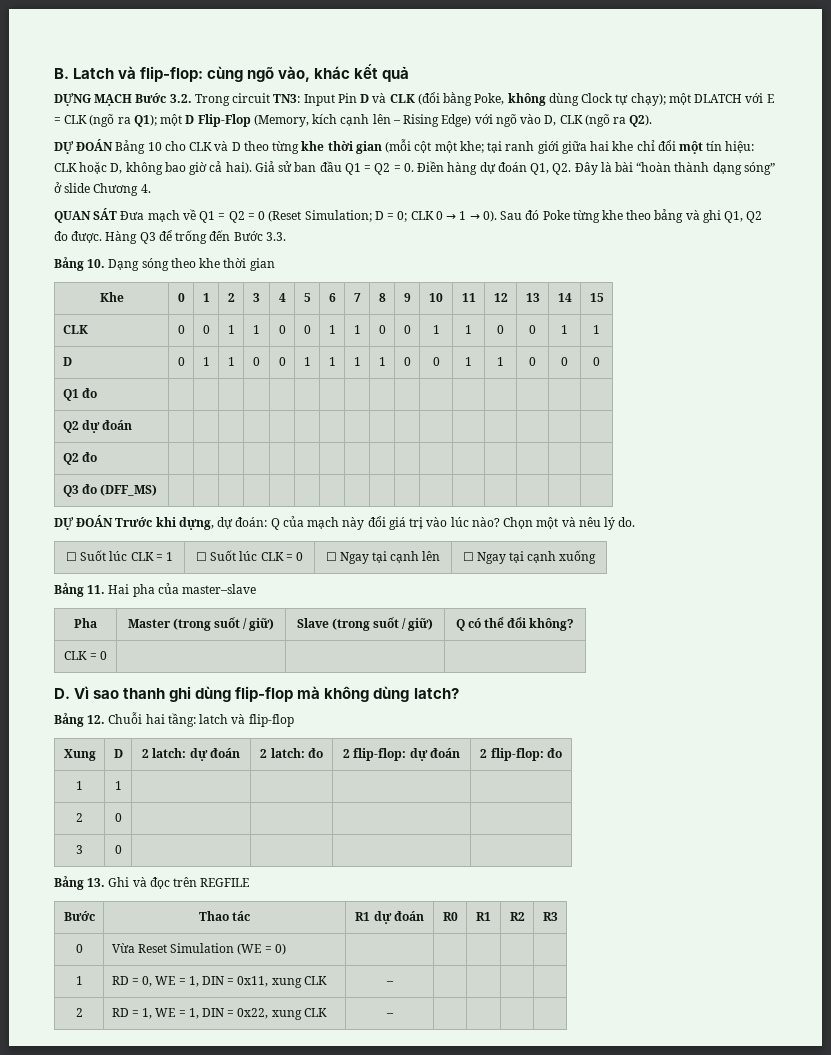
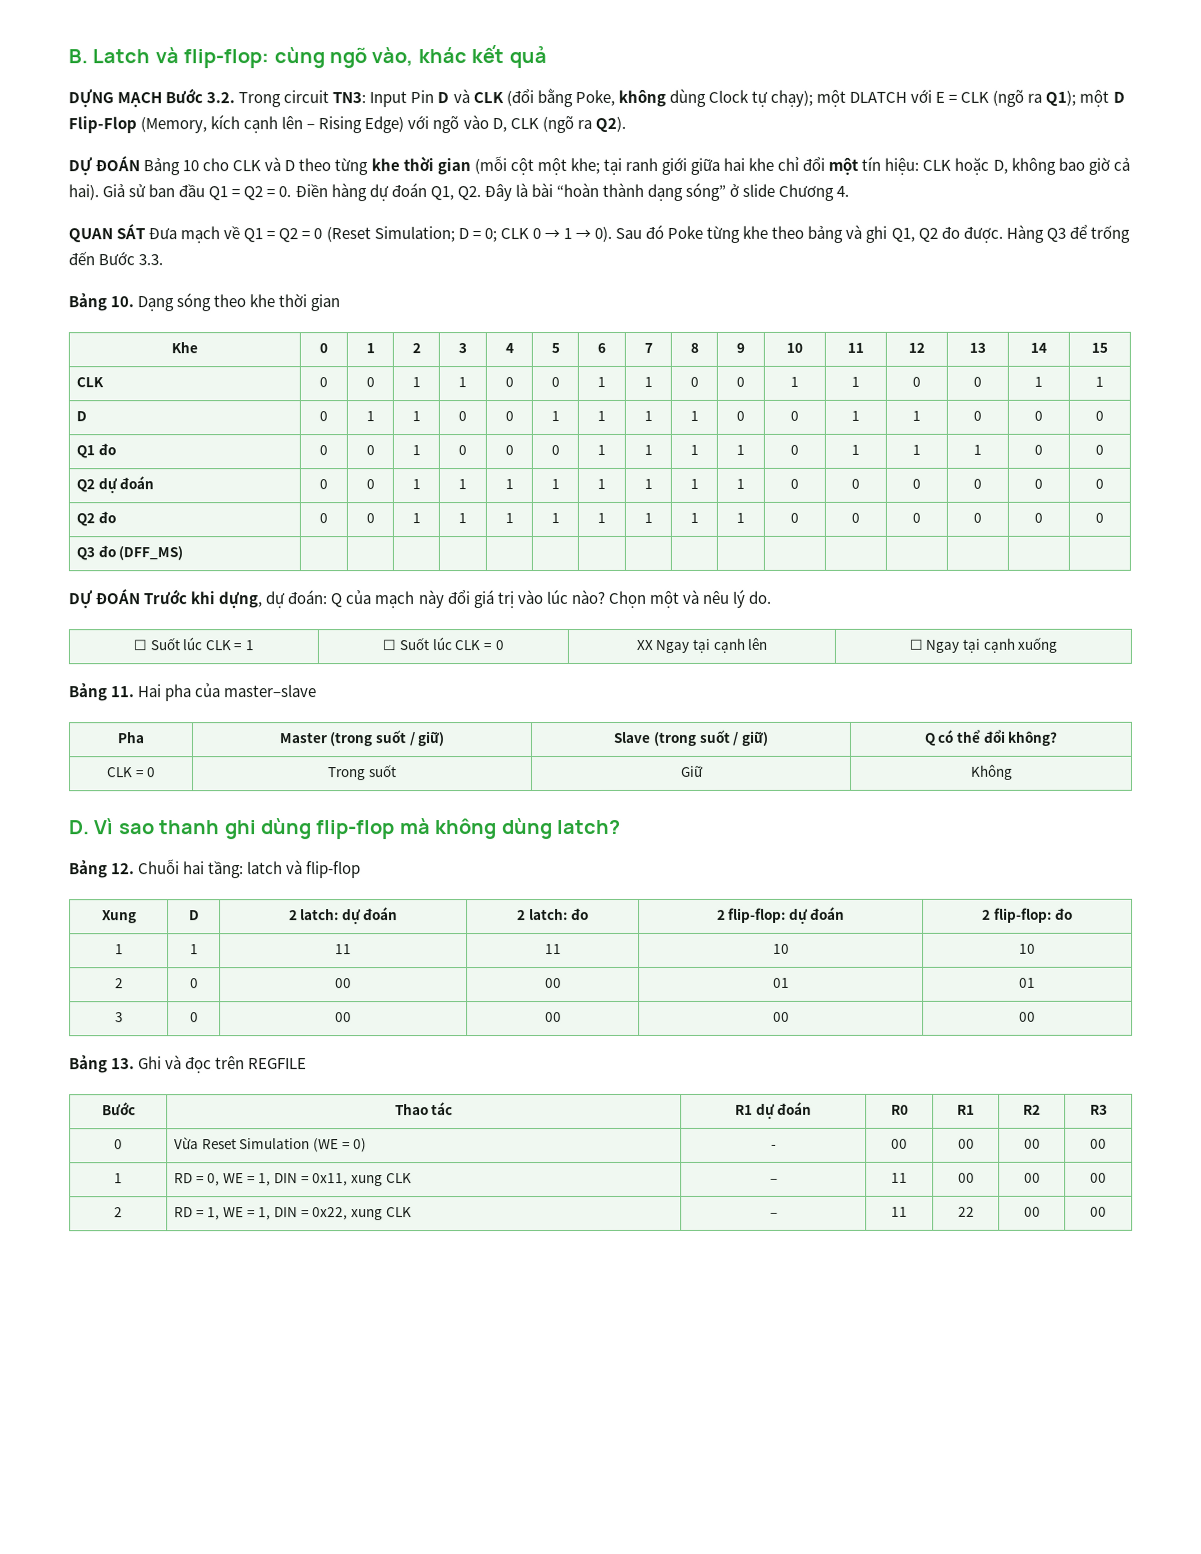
[62,420,133,433] [62,452,97,465] | | | | | | | | | | | | | | | // Q2 dự đoán | | | | | | | | | | | | | | | | // Q2 đo | | | | | | | | | | | | | | | | -> [319,445,328,456] [365,445,375,456] [411,445,421,456] [458,445,467,456] [504,445,514,456] [550,445,560,456] [597,444,606,456] [643,444,653,455] [689,444,699,455] [736,444,745,455] [790,444,799,455] [851,444,860,455] [912,444,921,455] [973,444,982,455] [1034,444,1043,455] [1095,444,1104,455] [76,476,155,494] [319,479,328,490] [365,479,375,490] [411,479,421,490] [458,479,467,490] [504,479,514,490] [550,479,560,490] [597,478,606,490] [643,478,653,489] [689,478,699,489] [736,478,745,489] [790,478,799,489] [851,478,860,489] [912,478,921,489] [973,478,982,489] [1034,478,1043,489] [1095,478,1104,489] [76,511,116,527] [319,513,328,524] [365,513,375,524] [411,513,421,524] [458,513,467,524] [504,513,514,524] [550,513,560,524] [597,512,606,524] [643,512,653,523] [689,512,699,523] [736,512,745,523] [790,512,799,523] [851,512,860,523] [912,512,921,523] [973,512,982,523] [1034,512,1043,523] [1095,512,1104,523] 0 | 0 | 1 | 0 | 0 | 0 | 1 | 1 | 1 | 1 | 0 | 1 | 1 | 1 | 0 | 0 // Q2 dự đoán | 0 | 0 | 1 | 1 | 1 | 1 | 1 | 1 | 1 | 1 | 0 | 0 | 0 | 0 | 0 | 0 // Q2 đo | 0 | 0 | 1 | 1 | 1 | 1 | 1 | 1 | 1 | 1 | 0 | 0 | 0 | 0 | 0 | 0
[325,552,337,561] ☐ -> [635,639,653,650] XX
(107, 655) | | -> [327,764,397,781] [679,765,703,777] [969,764,1013,780] Trong suốt | Giữ | Không
[76,813,83,822] [114,813,122,822] [76,845,83,854] [114,845,122,854] | | | // 2 | 0 | | | | // 3 | 0 | | | | -> [335,944,352,955] [544,944,562,955] [772,943,790,954] [1019,943,1036,954] [114,978,124,989] [189,978,199,989] [335,978,352,989] [544,978,562,989] [772,977,790,988] [1019,977,1036,988] [114,1012,124,1023] [189,1012,199,1023] [335,1012,352,1023] [544,1012,562,1023] [772,1011,790,1022] [1019,1011,1036,1022] 11 | 11 | 10 | 10 // 2 | 0 | 00 | 00 | 01 | 01 // 3 | 0 | 00 | 00 | 00 | 00
(286, 949) | | | | -> [770,1144,777,1149] [891,1138,908,1149] [957,1138,975,1149] [1023,1138,1041,1149] [1090,1138,1107,1149] - | 00 | 00 | 00 | 00
(394, 983) | | | -> [891,1172,908,1183] [957,1172,975,1183] [1023,1172,1041,1183] [1090,1172,1107,1183] 11 | 00 | 00 | 00
(394, 1015) | | | -> [891,1206,908,1217] [957,1206,975,1217] [1023,1206,1041,1217] [1090,1206,1107,1217] 11 | 22 | 00 | 00

